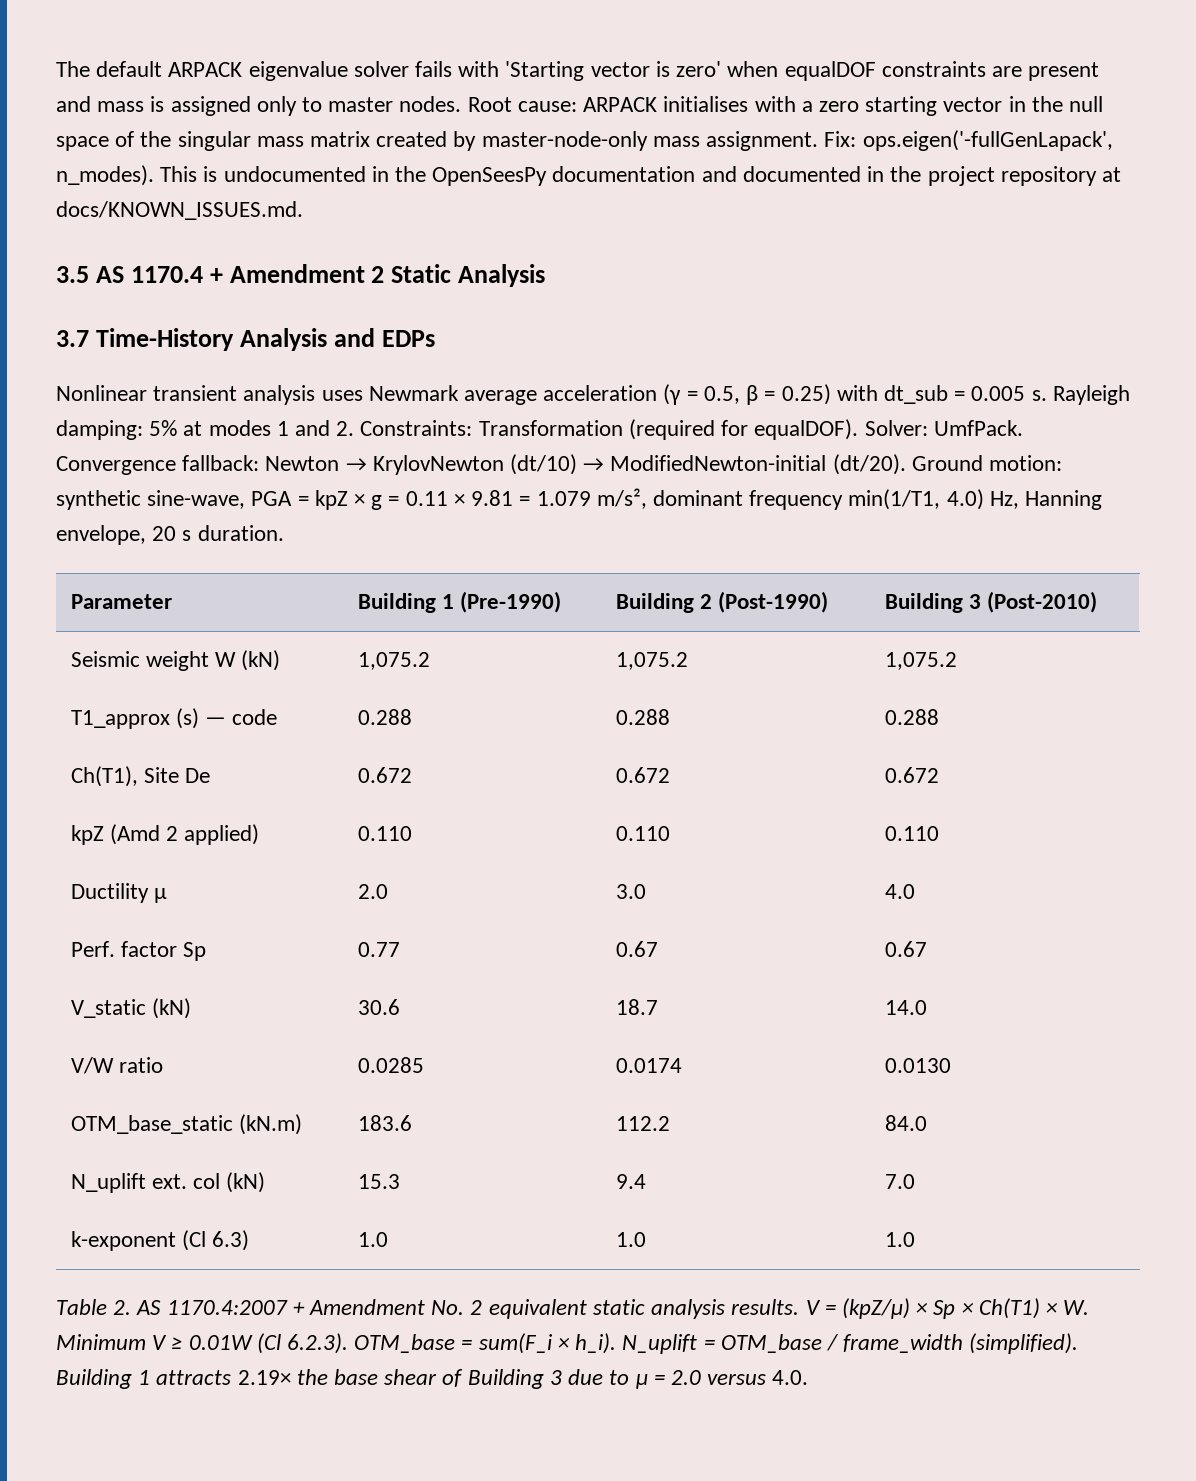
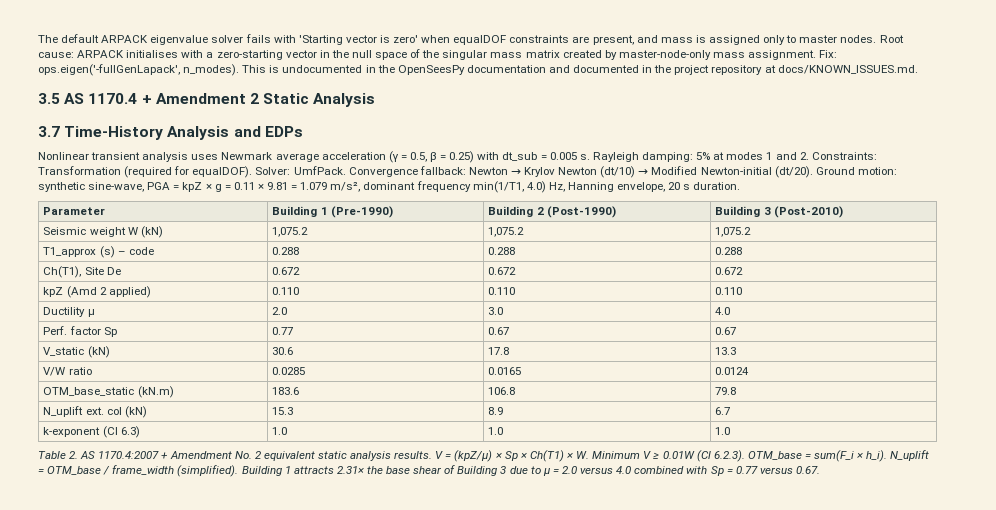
[1028,62,1100,81] present -> [592,35,634,45] present,
[818,96,938,116] zero starting -> [216,50,283,60] zero-starting
[372,454,827,475] KrylovNewton (dt/10) → ModifiedNewton-initial -> [524,166,772,178] Krylov Newton (dt/10) → Modified Newton-initial
[205,717,227,725] — -> [117,251,126,255] –
[615,999,658,1015] [884,1000,927,1015] 18.7 | 14.0 -> [488,347,510,355] [715,347,737,355] 17.8 | 13.3
[615,1058,682,1073] [884,1058,951,1073] 0.0174 | 0.0130 -> [488,367,522,375] [715,367,750,375] 0.0165 | 0.0124
[615,1116,670,1131] [884,1115,927,1131] 112.2 | 84.0 -> [488,387,516,395] [715,387,737,395] 106.8 | 79.8
[615,1174,646,1189] [884,1174,915,1189] 9.4 | 7.0 -> [488,407,504,415] [715,407,731,415] 8.9 | 6.7
[237,1370,291,1385] 2.19× -> [336,466,364,474] 2.31×
[772,1370,809,1385] 4.0. -> [616,466,820,476] 4.0 combined with Sp = 0.77 versus 0.67.

